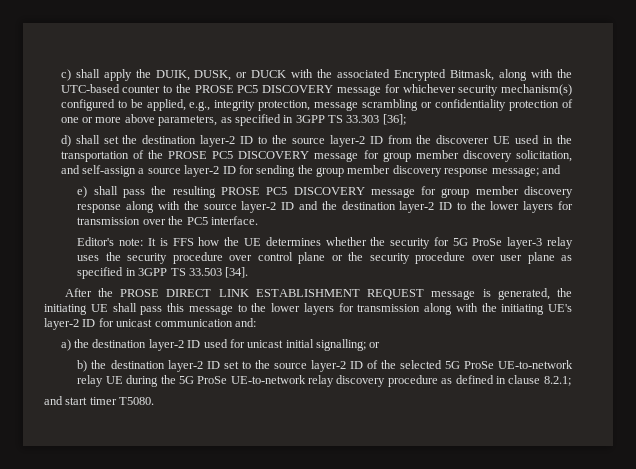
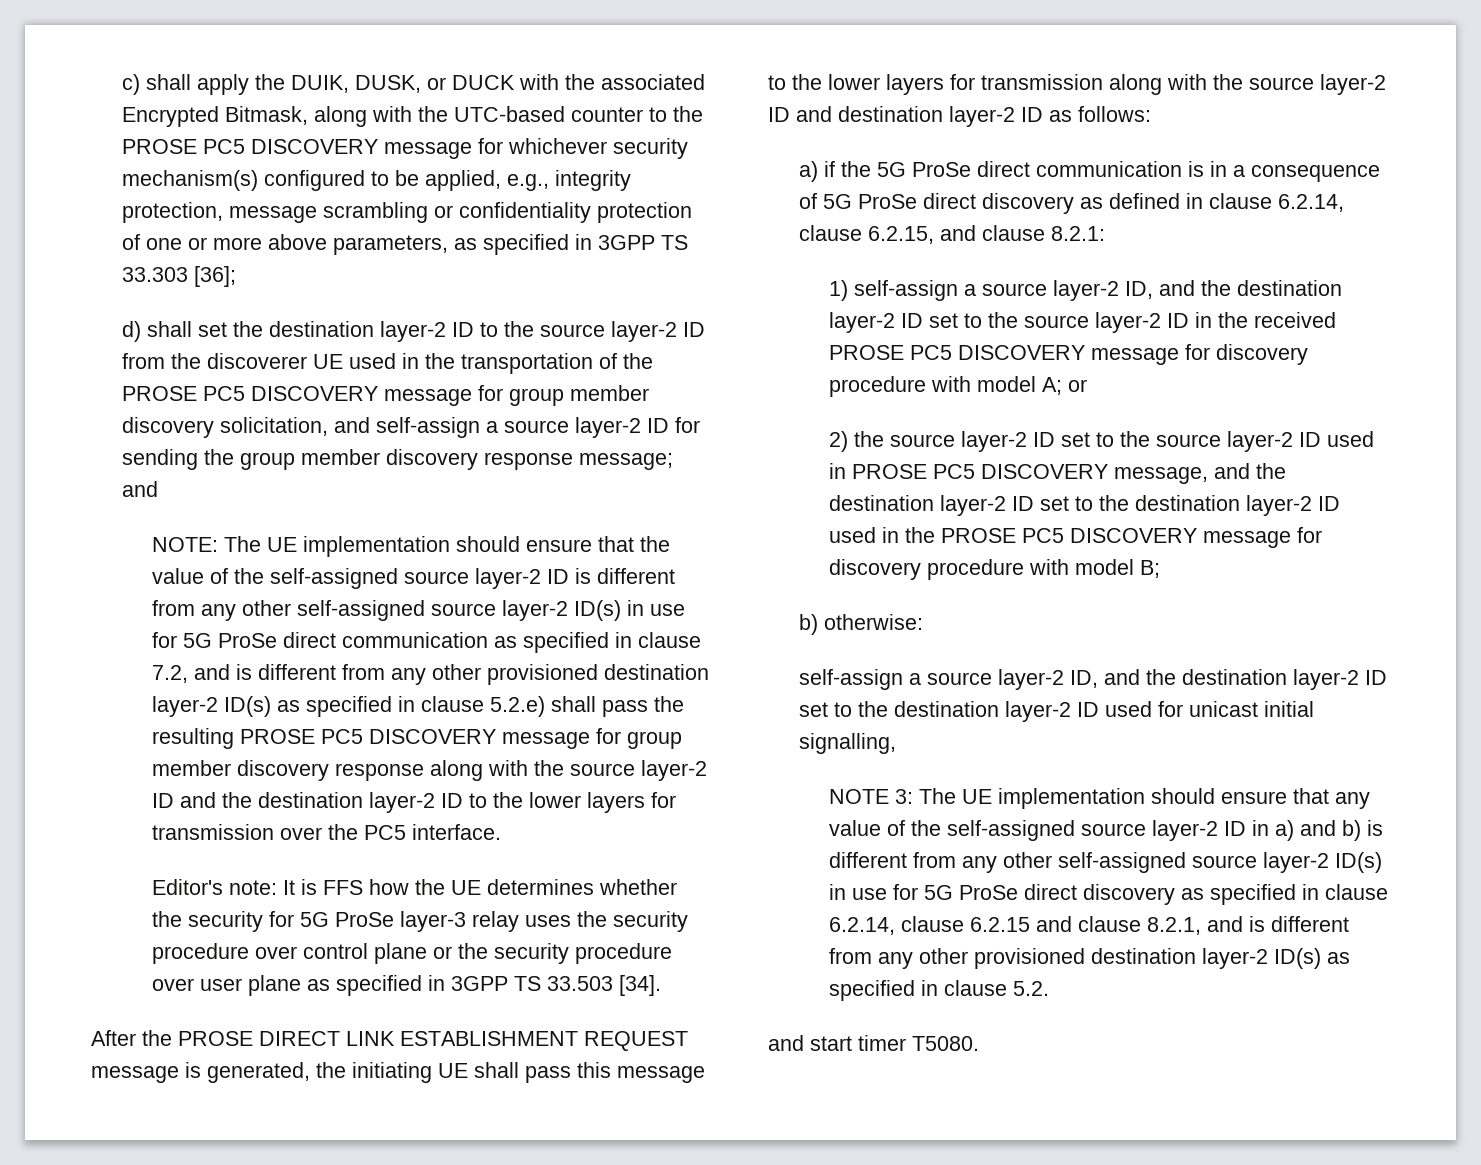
[77,186,88,198] e) -> [152,536,671,557] [152,568,676,589] [152,600,686,621] [152,632,702,653] [152,664,710,685] [152,696,546,717] NOTE: The UE implementation should ensure that the value of the self-assigned source layer-2 ID is different from any other self-assigned source layer-2 ID(s) in use for 5G ProSe direct communication as specified in clause 7.2, and is different from any other provisioned destination layer-2 ID(s) as specified in clause 5.2.e)
[501,304,572,315] [44,318,256,330] [60,339,381,351] [77,360,88,372] initiating UE's layer-2 ID for unicast communication and: // a) the destination layer-2 ID used for unicast initial signalling; or // b) -> [1249,74,1386,95] [768,106,1151,127] [798,161,1380,182] [798,193,1344,214] [798,225,1105,244] [829,280,1196,301] source layer-2 ID and destination layer-2 ID as follows: // a) if the 5G ProSe direct communication is in a consequence of 5G ProSe direct discovery as defined in clause 6.2.14, clause 6.2.15, and clause 8.2.1: // 1) self-assign a source layer-2 ID, and
[366,360,573,369] [77,375,571,387] of the selected 5G ProSe UE-to-network relay UE during the 5G ProSe UE-to-network relay discovery procedure as defined in clause 8.2.1; -> [1195,312,1337,328] [829,344,1309,365] [829,376,1088,397] [829,431,1375,452] [829,463,1287,484] [829,495,1341,516] [829,527,1323,548] [829,559,1161,580] [798,614,923,635] [798,669,1387,690] [798,701,1314,722] [798,733,896,754] [829,788,1371,809] [829,820,1384,841] [829,852,1383,873] [829,884,1389,905] [829,916,1350,935] [829,948,1351,969] [829,980,1050,1001] in the received PROSE PC5 DISCOVERY message for discovery procedure with model A; or // 2) the source layer-2 ID set to the source layer-2 ID used in PROSE PC5 DISCOVERY message, and the destination layer-2 ID set to the destination layer-2 ID used in the PROSE PC5 DISCOVERY message for discovery procedure with model B; // b) otherwise: // self-assign a source layer-2 ID, and the destination layer-2 ID set to the destination layer-2 ID used for unicast initial signalling, // NOTE 3: The UE implementation should ensure that any value of the self-assigned source layer-2 ID in a) and b) is different from any other self-assigned source layer-2 ID(s) in use for 5G ProSe direct discovery as specified in clause 6.2.14, clause 6.2.15 and clause 8.2.1, and is different from any other provisioned destination layer-2 ID(s) as specified in clause 5.2.

